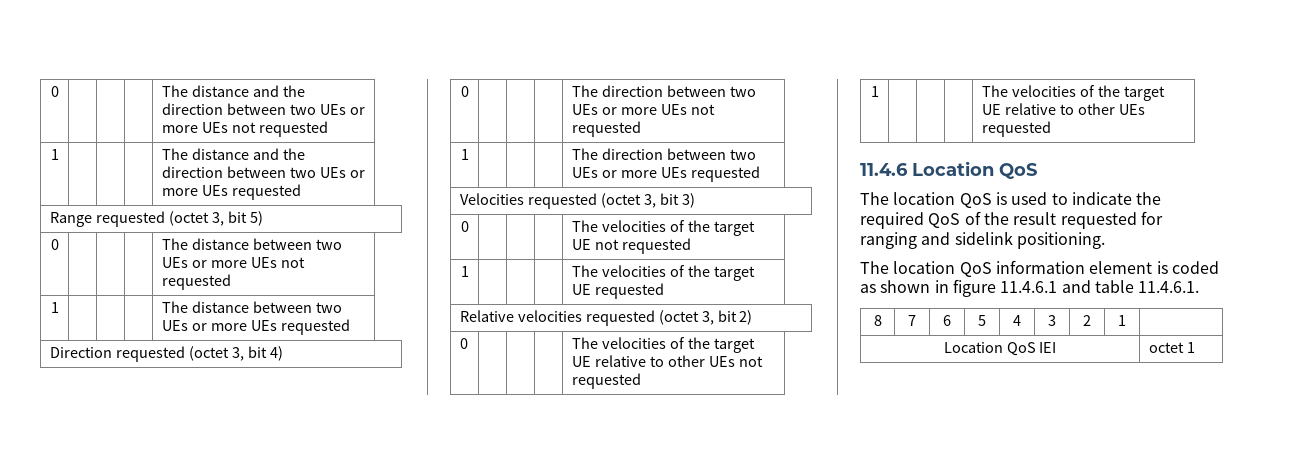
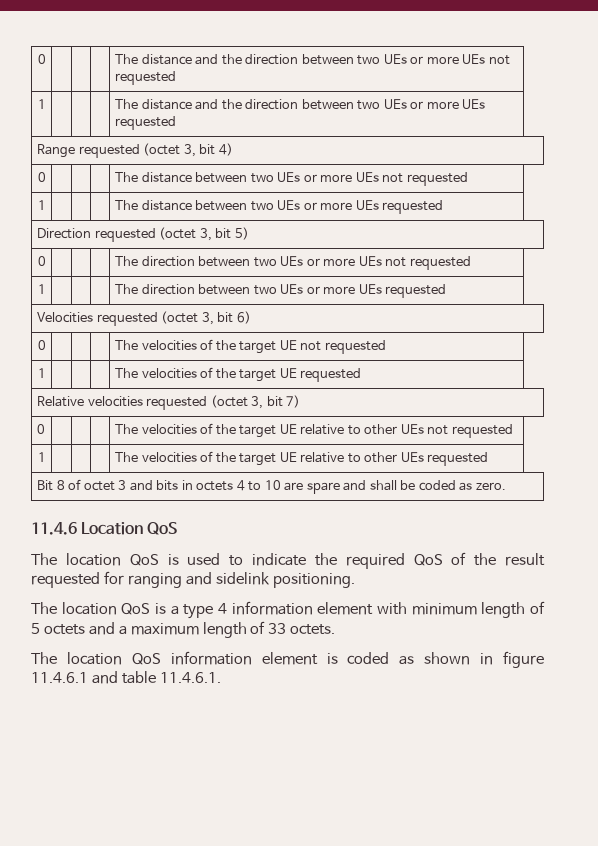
[249,211,263,226] 5) -> [218,143,233,156] 4)
[269,346,283,361] 4) -> [234,227,249,240] 5)
[681,193,695,208] 3) -> [236,311,251,324] 6)
[739,310,753,325] 2) -> [286,395,301,408] 7)
(1051, 129) none -> [36,479,506,494] // Bit 8 of octet 3 and bits in octets 4 to 10 are spare and shall be coded as zero.
(1105, 240) none -> [31,601,545,619] [31,621,336,638] // The location QoS is a type 4 information element with minimum length of 5 octets and a maximum length of 33 octets.
[873,315,882,326] [908,315,916,326] [943,315,951,326] [978,315,986,326] [1013,315,1021,326] [1048,315,1056,326] [1083,315,1091,326] [1118,315,1126,326] [943,342,1057,356] [1148,342,1195,353] // 8 | 7 | 6 | 5 | 4 | 3 | 2 | 1 | // Location QoS IEI | octet 1 -> (221, 677) none

